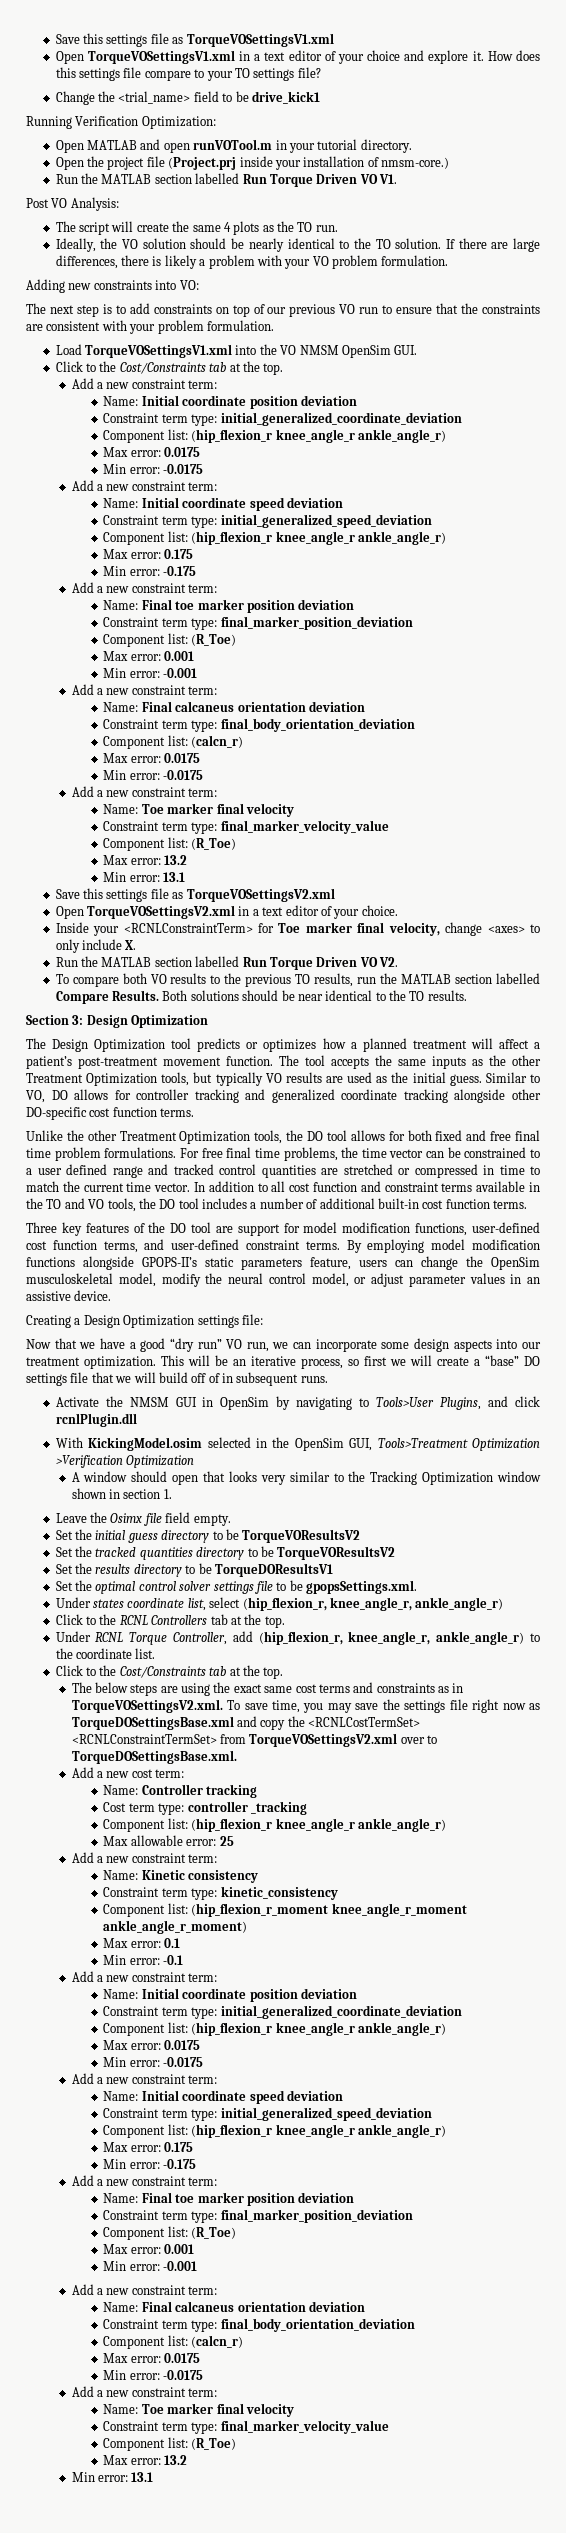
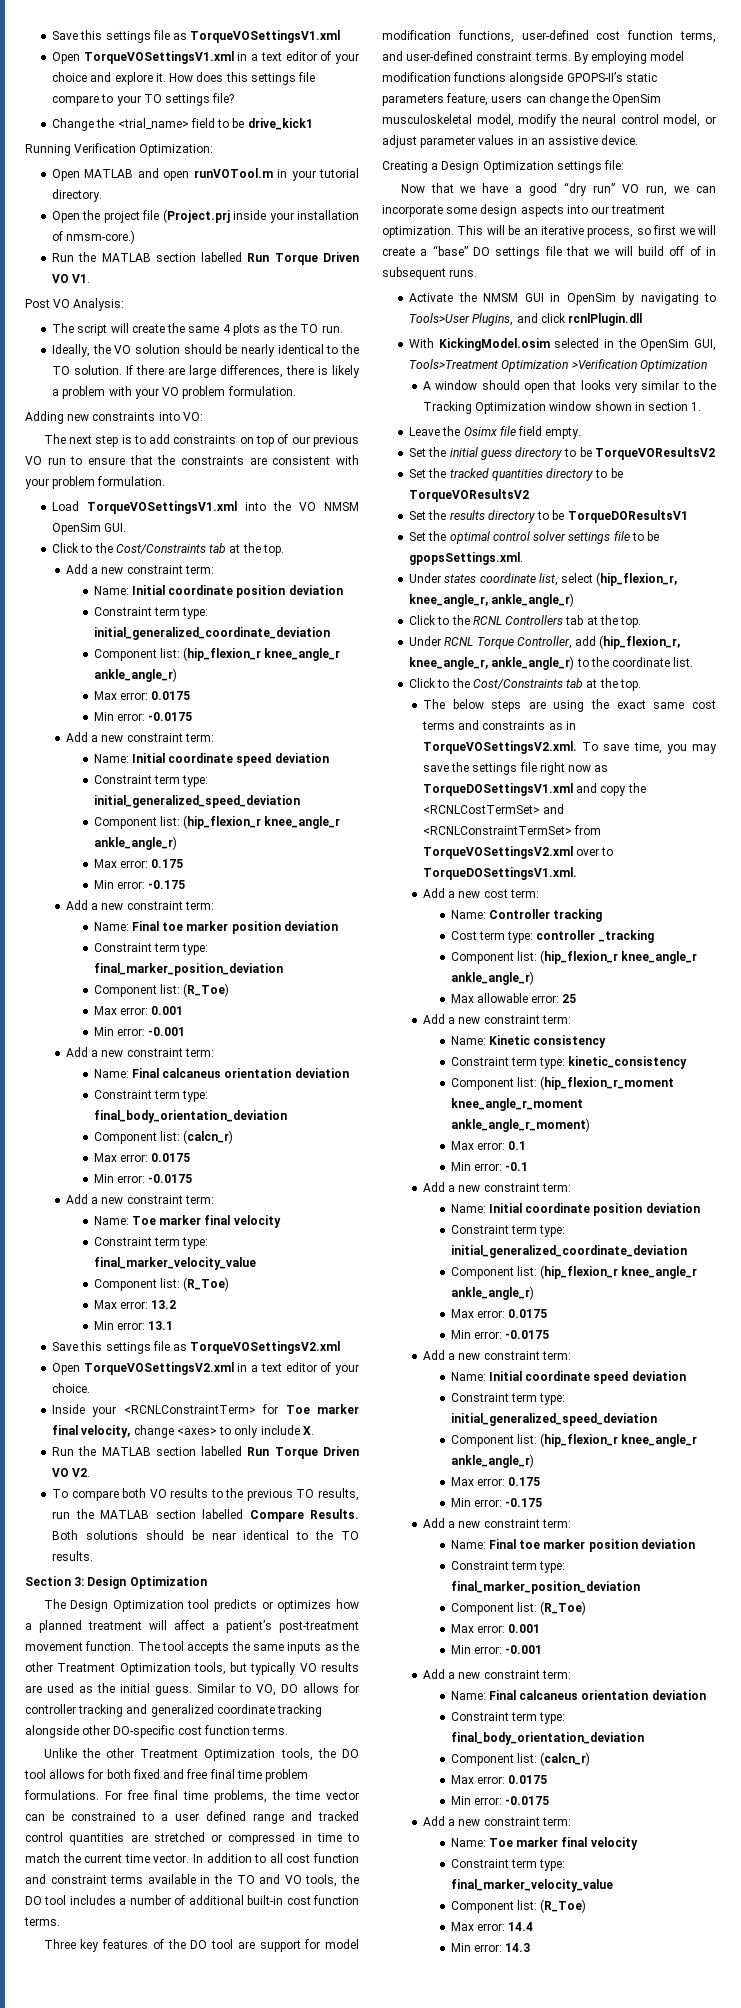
[71,1716,234,1730] TorqueDOSettingsBase.xml -> [422,783,573,796] TorqueDOSettingsV1.xml
(421, 1722) none -> [543,804,565,814] and
[71,1750,237,1764] TorqueDOSettingsBase.xml. -> [422,867,577,880] TorqueDOSettingsV1.xml.
[164,2455,188,2465] [71,2472,154,2482] 13.2 // Min error: 13.1 -> [508,1922,534,1931] [450,1943,531,1952] 14.4 // Min error: 14.3

